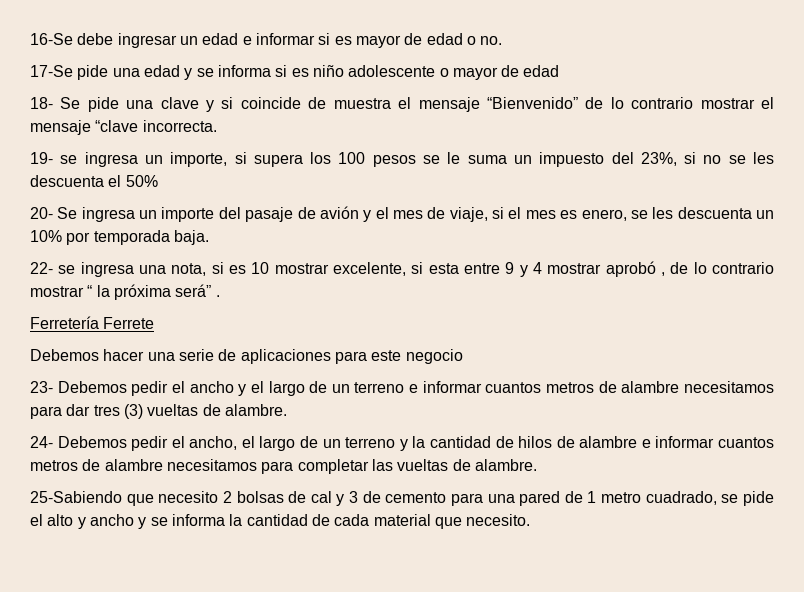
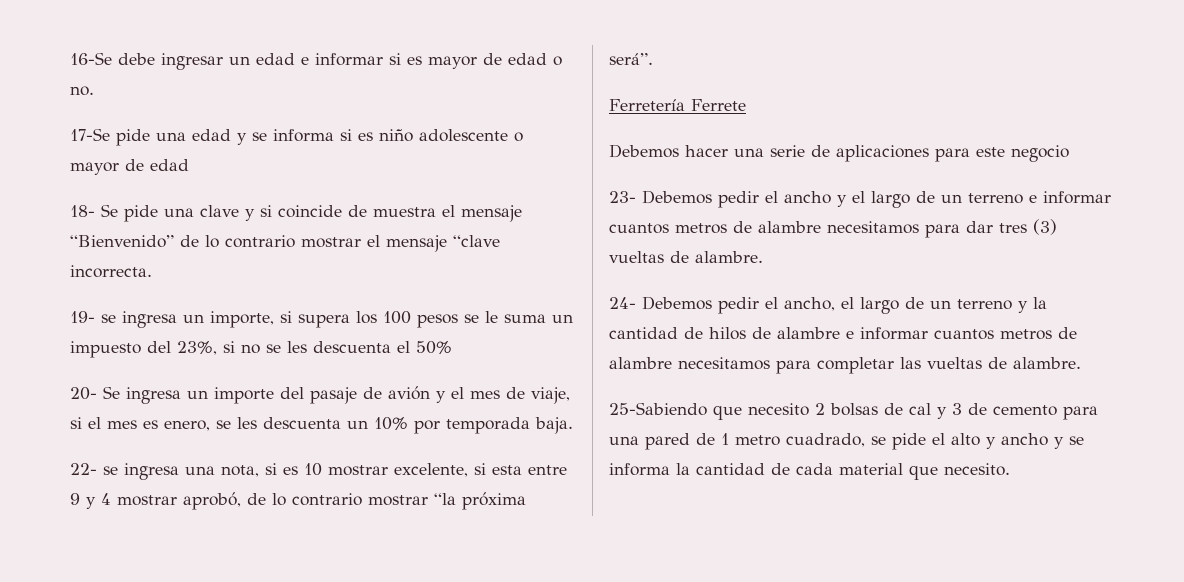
[605,261,775,277] [30,284,220,300] aprobó , de lo contrario mostrar “ la próxima será” . -> [183,492,526,510] [609,53,653,65] aprobó, de lo contrario mostrar “la próxima será”.

